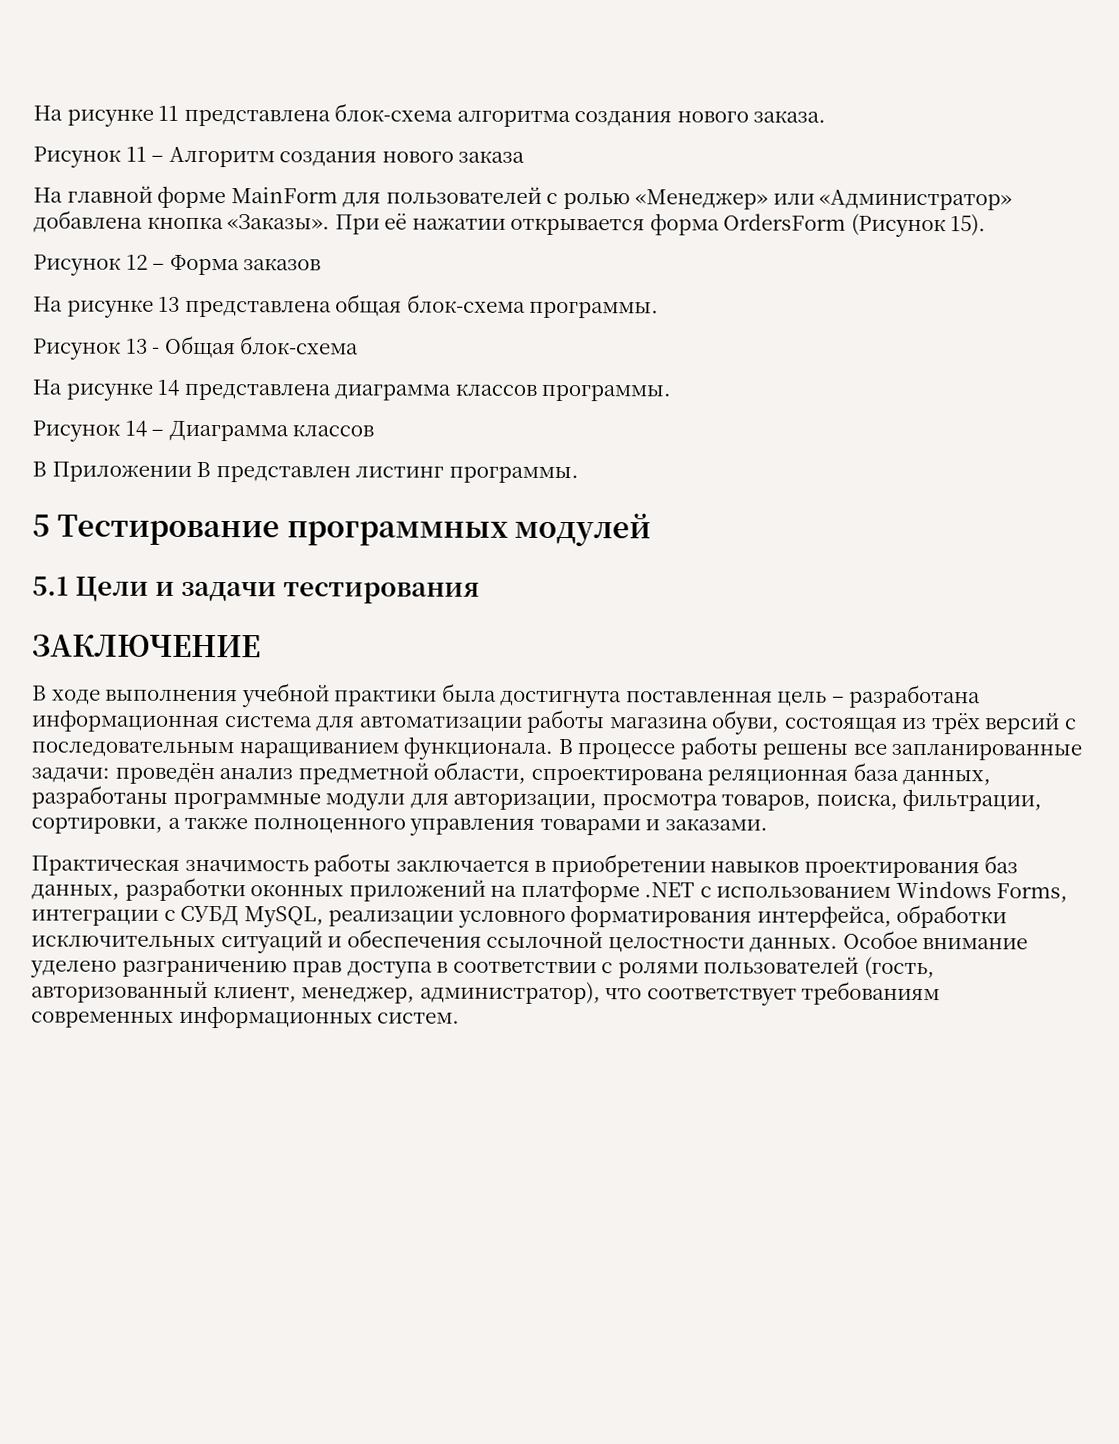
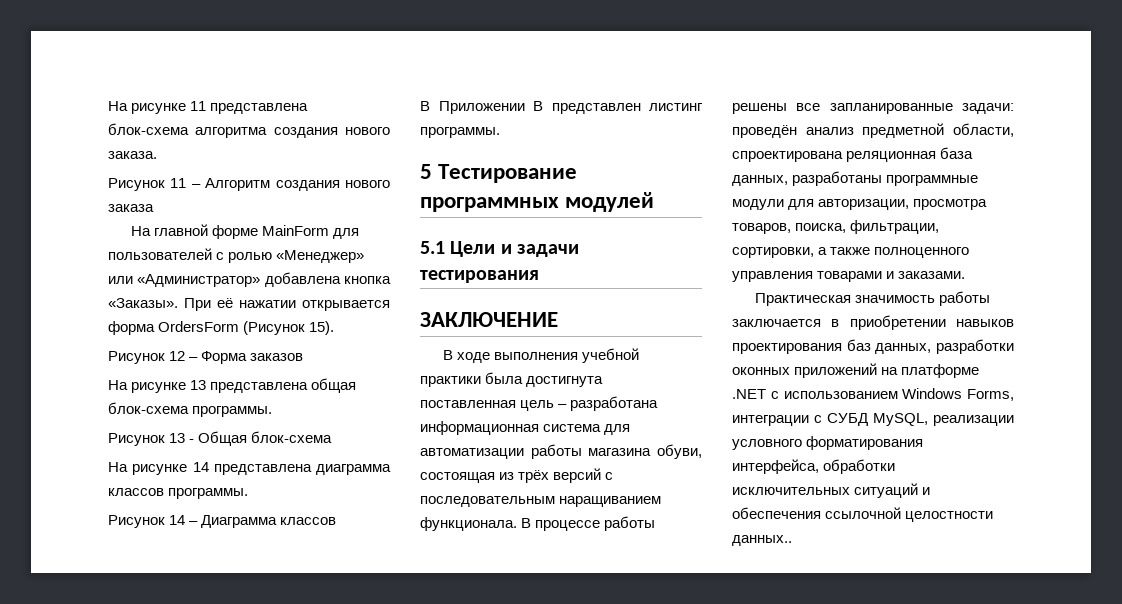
[749,930,1029,953] [30,956,935,980] [31,980,941,1006] [31,1005,461,1029] данных. Особое внимание уделено разграничению прав доступа в соответствии с ролями пользователей (гость, авторизованный клиент, менеджер, администратор), что соответствует требованиям современных информационных систем. -> [732,535,792,546] данных..

